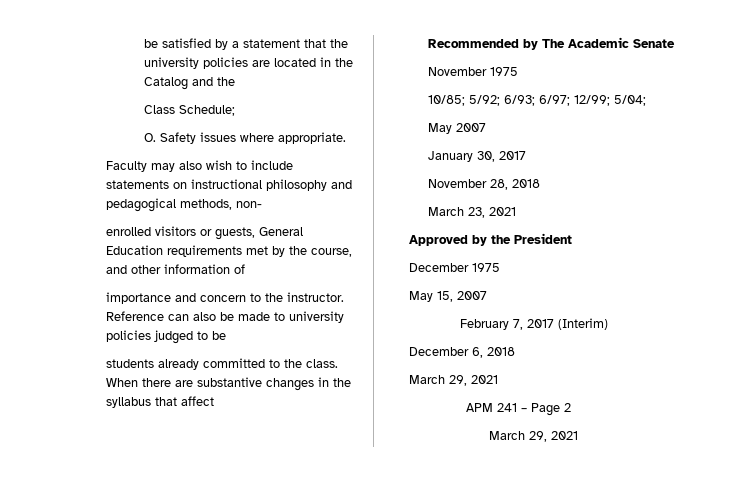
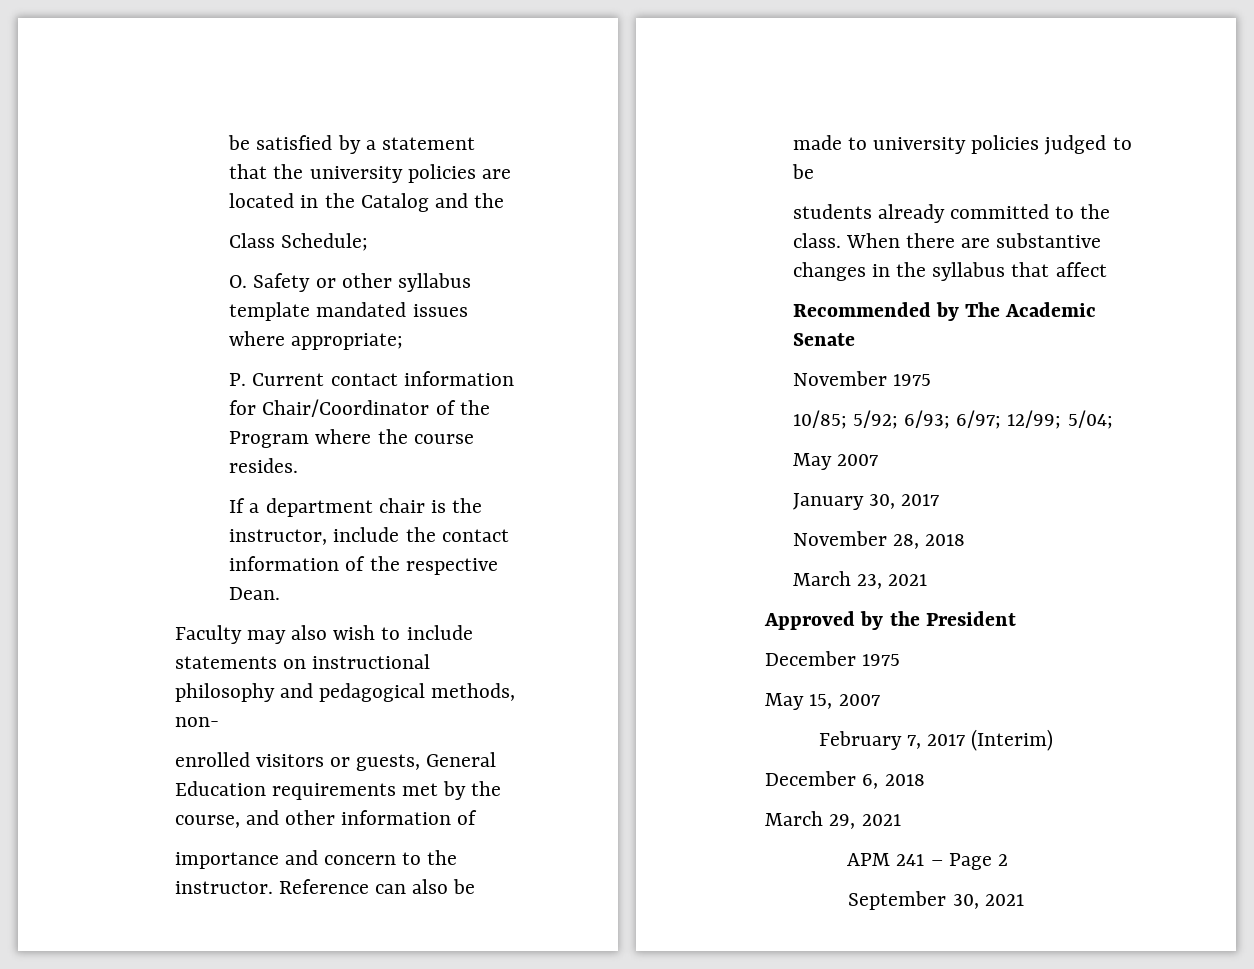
[199,132,346,144] issues where appropriate. -> [315,273,471,292] [229,302,468,321] [229,331,404,350] [229,371,514,386] [229,399,490,417] [229,429,474,448] [229,458,299,473] [229,498,483,517] [229,527,509,545] [229,556,498,575] [229,587,281,600] or other syllabus template mandated issues where appropriate; // P. Current contact information for Chair/Coordinator of the Program where the course resides. // If a department chair is the instructor, include the contact information of the respective Dean.
[489,431,547,442] March 29, -> [848,891,979,910] September 30,

